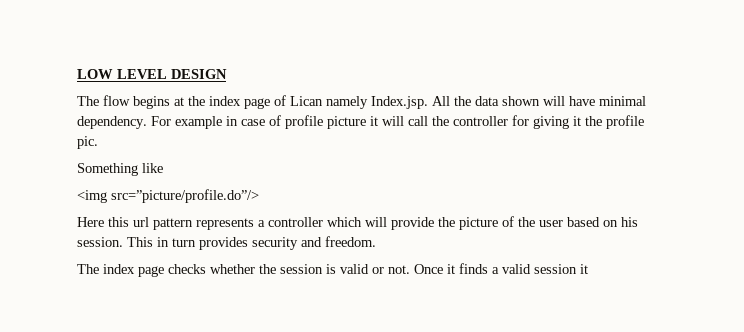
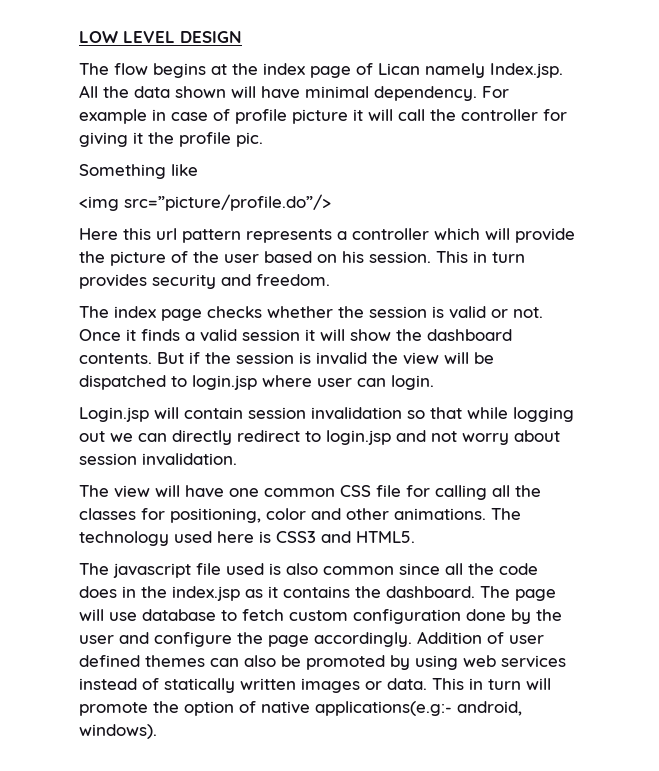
(588, 269) none -> [320,329,512,341] [79,352,494,365] [79,375,434,390] [79,407,574,422] [79,430,560,445] [79,453,237,466] [79,485,541,500] [79,508,521,523] [79,531,415,546] [79,563,538,578] [79,586,556,601] [79,609,562,624] [79,631,544,647] [79,655,566,670] [79,678,551,693] [79,701,522,716] [79,724,157,739] will show the dashboard contents. But if the session is invalid the view will be dispatched to login.jsp where user can login. // Login.jsp will contain session invalidation so that while logging out we can directly redirect to login.jsp and not worry about session invalidation. // The view will have one common CSS file for calling all the classes for positioning, color and other animations. The technology used here is CSS3 and HTML5. // The javascript file used is also common since all the code does in the index.jsp as it contains the dashboard. The page will use database to fetch custom configuration done by the user and configure the page accordingly. Addition of user defined themes can also be promoted by using web services instead of statically written images or data. This in turn will promote the option of native applications(e.g:- android, windows).

